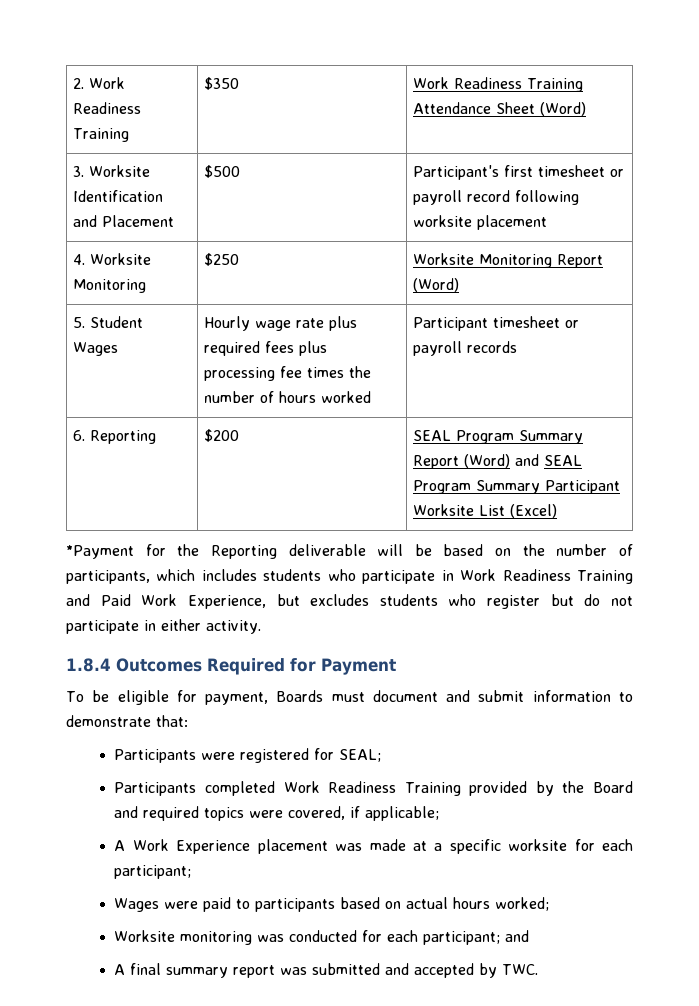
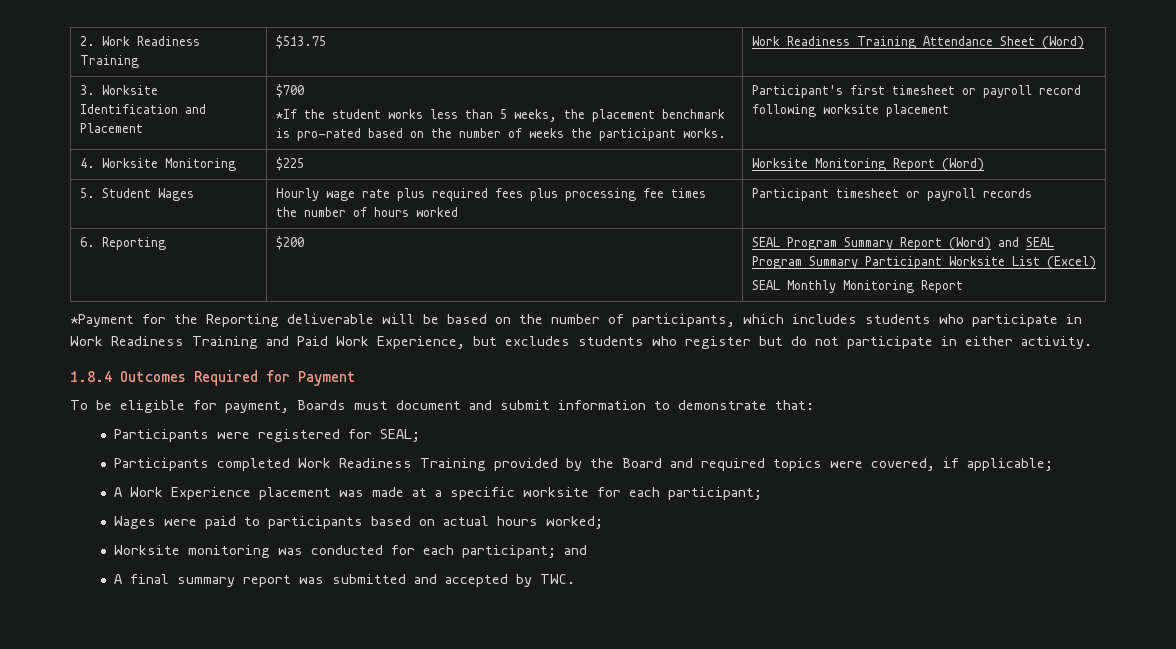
[204,77,240,90] $350 -> [275,35,326,49] $513.75
[204,165,241,178] $500 -> [275,84,304,98] [275,109,725,122] [275,128,726,141] $700 // *If the student works less than 5 weeks, the placement benchmark is pro-rated based on the number of weeks the participant works.
[204,253,240,266] $250 -> [275,157,304,171] $225
(558, 511) none -> [751,280,963,293] // SEAL Monthly Monitoring Report

